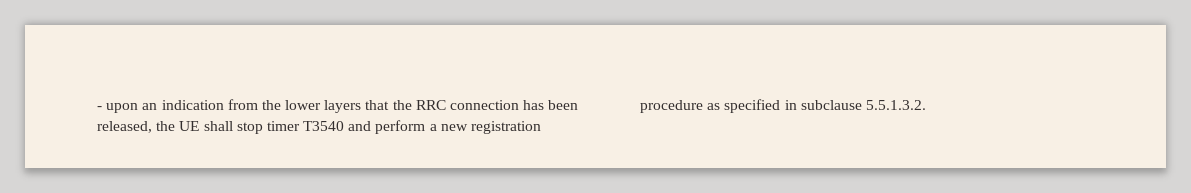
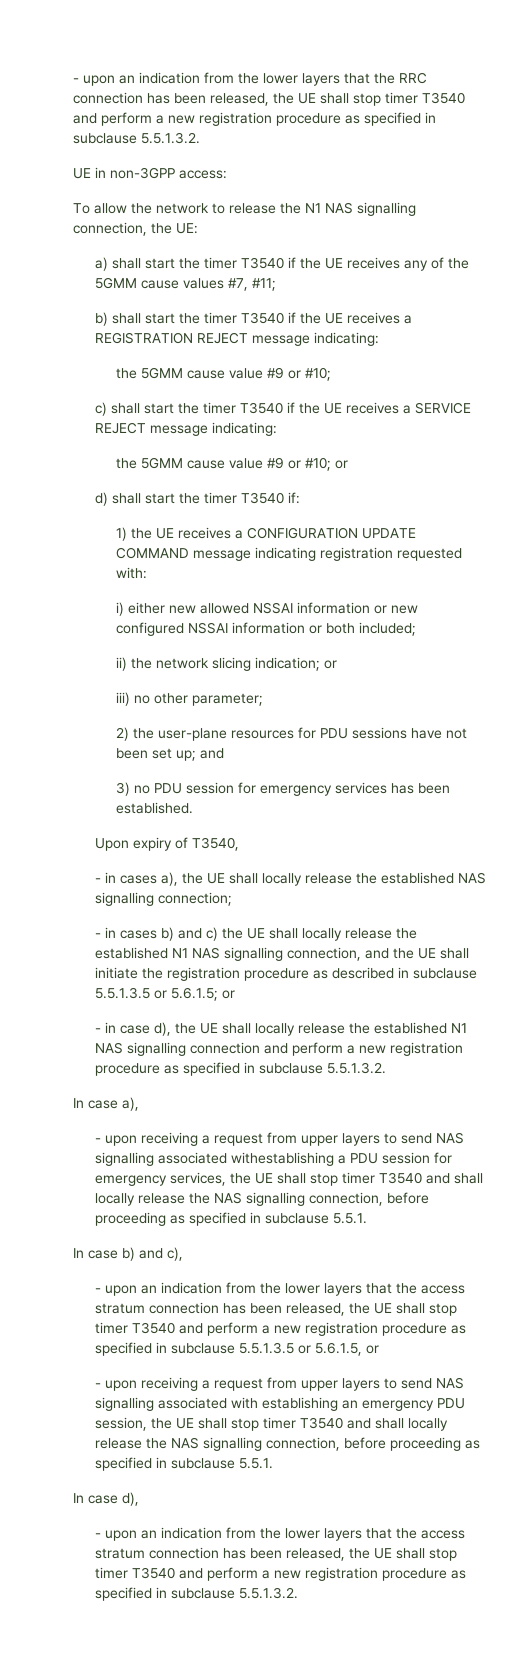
(926, 105) none -> [73,167,227,179] [73,202,416,216] [73,222,198,236] [94,257,469,271] [94,277,276,291] [94,312,412,326] [94,332,379,346] [116,367,332,381] [94,402,471,416] [94,422,277,436] [116,457,349,471] [94,492,300,506] [116,527,417,541] [116,547,463,561] [116,567,148,579] [116,602,419,616] [116,622,417,636] [116,657,338,671] [116,692,264,706] [116,727,468,741] [116,748,225,761] [116,782,451,796] [116,802,194,814] [94,837,239,851] [94,872,486,886] [94,892,232,906] [94,927,417,941] [94,947,469,961] [94,967,477,981] [94,987,235,1001] [94,1022,467,1036] [94,1042,463,1056] [94,1062,386,1076] [73,1097,139,1111] [94,1132,464,1146] [94,1152,452,1166] [94,1172,483,1186] [94,1192,429,1206] [94,1212,367,1226] [73,1247,183,1261] [94,1282,465,1296] [94,1302,457,1316] [94,1322,466,1336] [94,1342,379,1356] [94,1377,464,1391] [94,1397,465,1411] [94,1417,448,1431] [94,1437,480,1451] [94,1457,273,1471] [73,1492,139,1506] [94,1527,465,1541] [94,1547,457,1561] [94,1567,466,1581] [94,1587,298,1601] // UE in non-3GPP access: // To allow the network to release the N1 NAS signalling connection, the UE: // a) shall start the timer T3540 if the UE receives any of the 5GMM cause values #7, #11; // b) shall start the timer T3540 if the UE receives a REGISTRATION REJECT message indicating: // the 5GMM cause value #9 or #10; // c) shall start the timer T3540 if the UE receives a SERVICE REJECT message indicating: // the 5GMM cause value #9 or #10; or // d) shall start the timer T3540 if: // 1) the UE receives a CONFIGURATION UPDATE COMMAND message indicating registration requested with: // i) either new allowed NSSAI information or new configured NSSAI information or both included; // ii) the network slicing indication; or // iii) no other parameter; // 2) the user-plane resources for PDU sessions have not been set up; and // 3) no PDU session for emergency services has been established. // Upon expiry of T3540, // - in cases a), the UE shall locally release the established NAS signalling connection; // - in cases b) and c) the UE shall locally release the established N1 NAS signalling connection, and the UE shall initiate the registration procedure as described in subclause 5.5.1.3.5 or 5.6.1.5; or // - in case d), the UE shall locally release the established N1 NAS signalling connection and perform a new registration procedure as specified in subclause 5.5.1.3.2. // In case a), // - upon receiving a request from upper layers to send NAS signalling associated withestablishing a PDU session for emergency services, the UE shall stop timer T3540 and shall locally release the NAS signalling connection, before proceeding as specified in subclause 5.5.1. // In case b) and c), // - upon an indication from the lower layers that the access stratum connection has been released, the UE shall stop timer T3540 and perform a new registration procedure as specified in subclause 5.5.1.3.5 or 5.6.1.5, or // - upon receiving a request from upper layers to send NAS signalling associated with establishing an emergency PDU session, the UE shall stop timer T3540 and shall locally release the NAS signalling connection, before proceeding as specified in subclause 5.5.1. // In case d), // - upon an indication from the lower layers that the access stratum connection has been released, the UE shall stop timer T3540 and perform a new registration procedure as specified in subclause 5.5.1.3.2.

